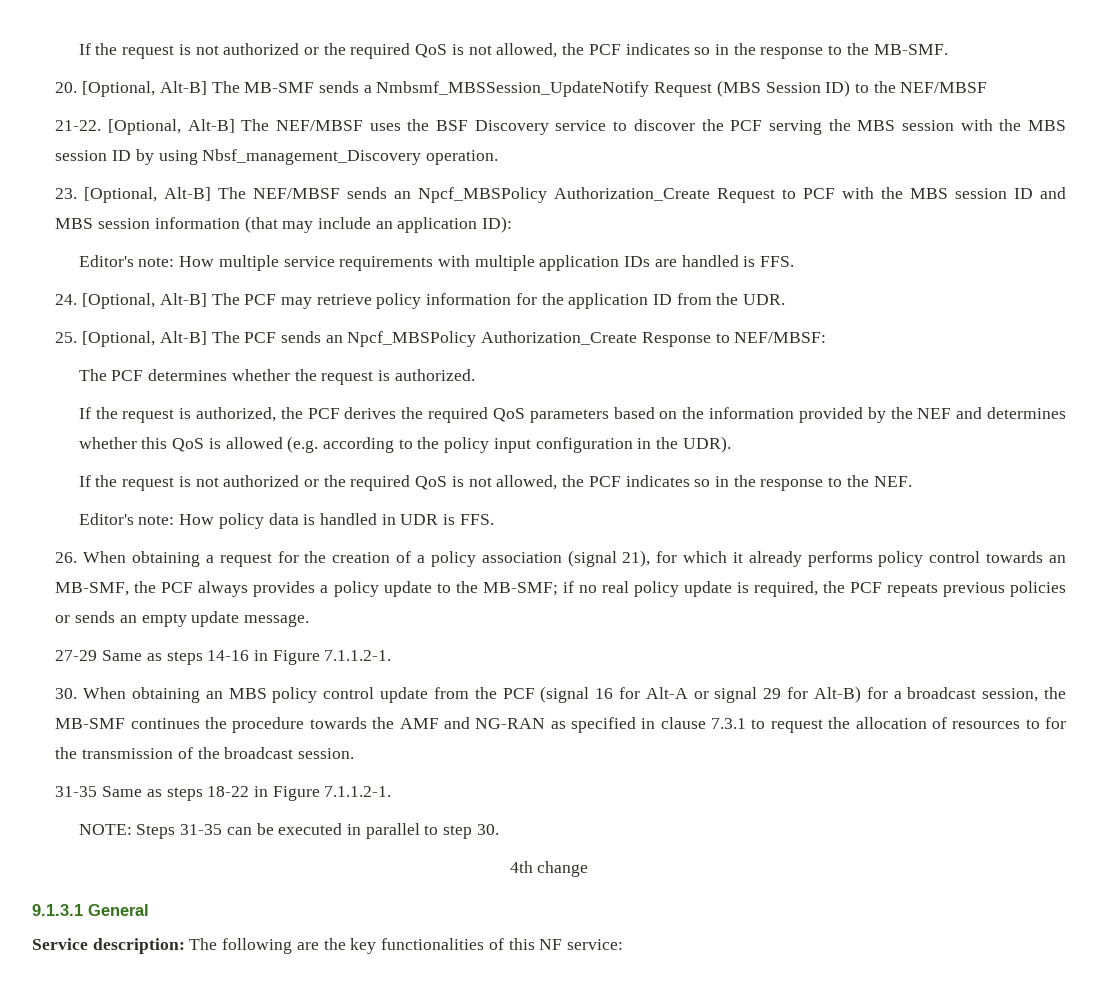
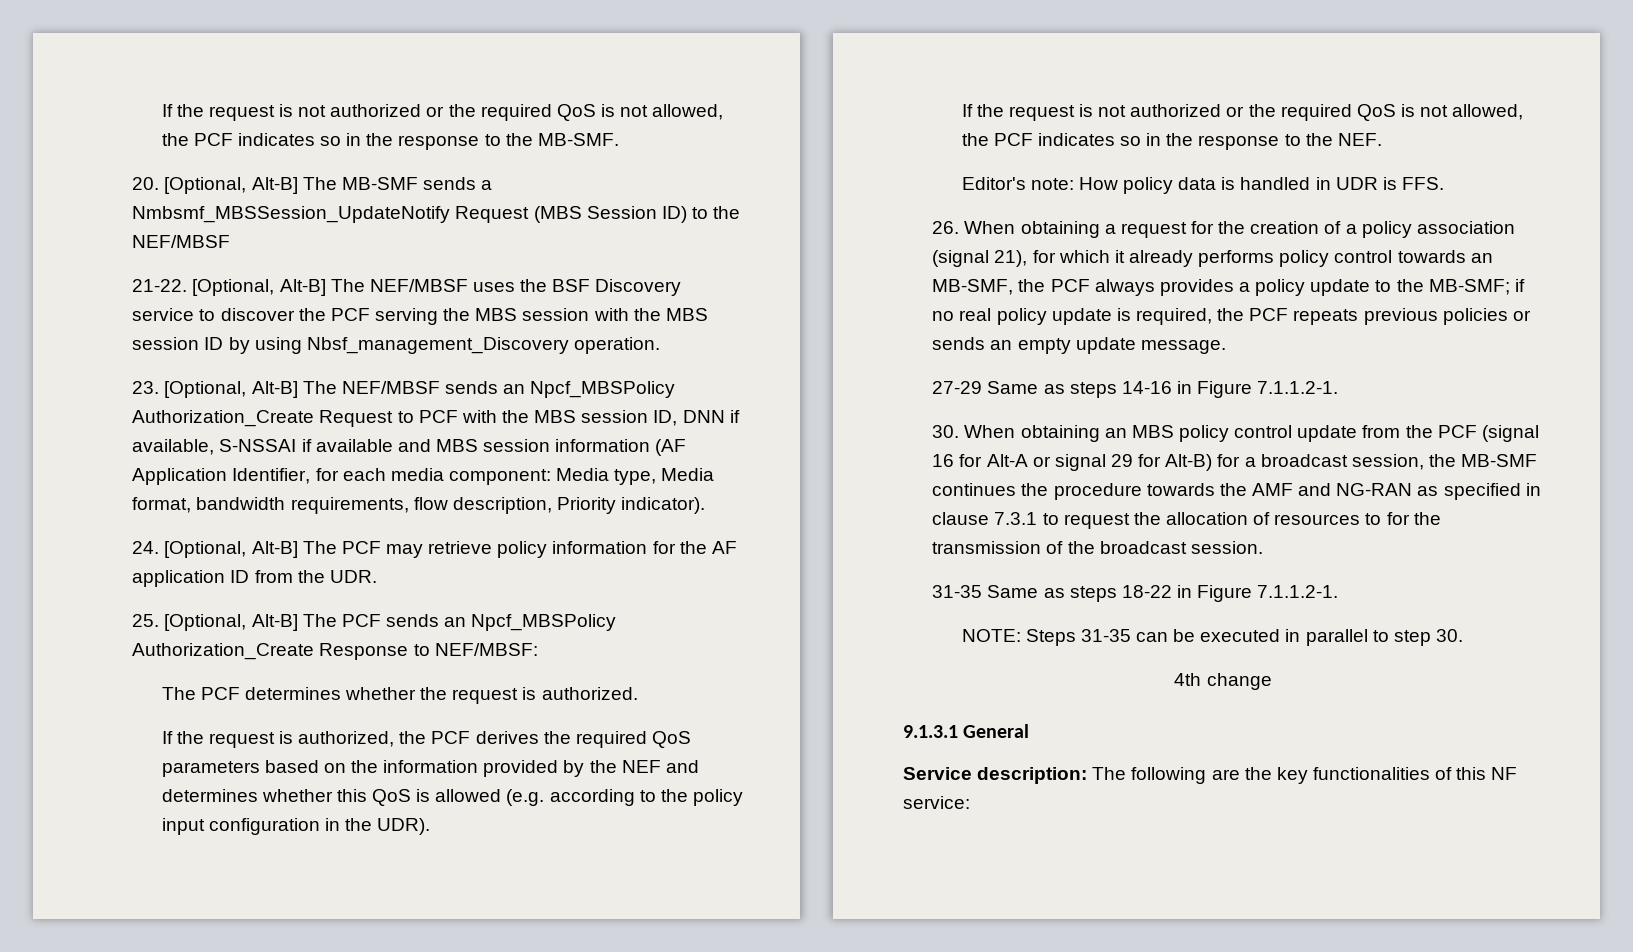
[1014,187,1067,199] [55,216,513,233] [78,255,795,271] ID and MBS session information (that may include an application ID): // Editor's note: How multiple service requirements with multiple application IDs are handled is FFS. -> [653,410,740,426] [132,439,687,456] [132,468,715,485] [132,497,706,514] ID, DNN if available, S-NSSAI if available and MBS session information (AF Application Identifier, for each media component: Media type, Media format, bandwidth requirements, flow description, Priority indicator).
(564, 299) none -> [711,541,737,554] AF

